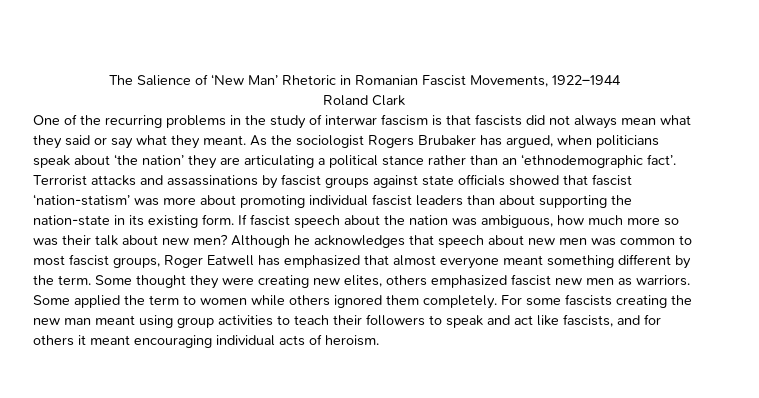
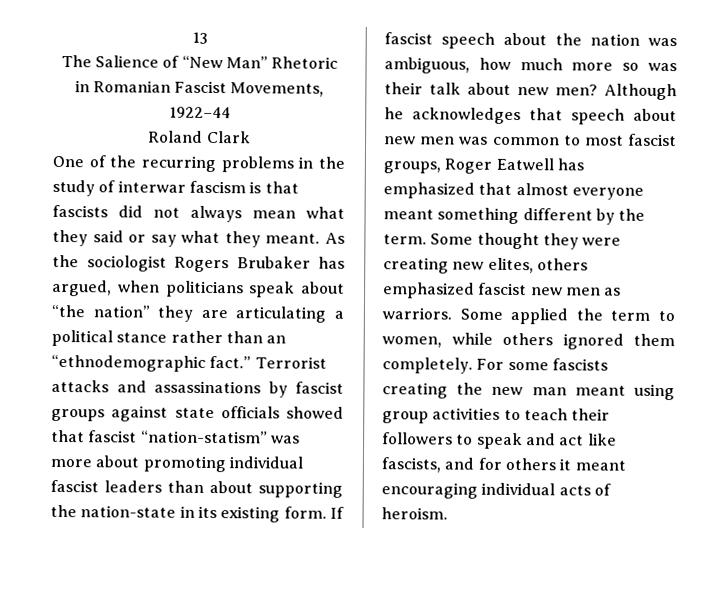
(108, 80) none -> [191,31,208,44] 13 //
[210,74,278,85] ‘New Man’ -> [181,55,268,69] “New Man”
[551,75,621,85] 1922–1944 -> [168,106,231,119] 1922–44
[114,154,184,165] ‘the nation’ -> [51,304,150,318] “the nation”
[521,154,676,168] ‘ethnodemographic fact’. -> [51,354,252,372] “ethnodemographic fact.”
[33,194,130,206] ‘nation-statism’ -> [140,430,268,444] “nation-statism”
[200,298,247,305] women -> [382,336,442,348] women,

